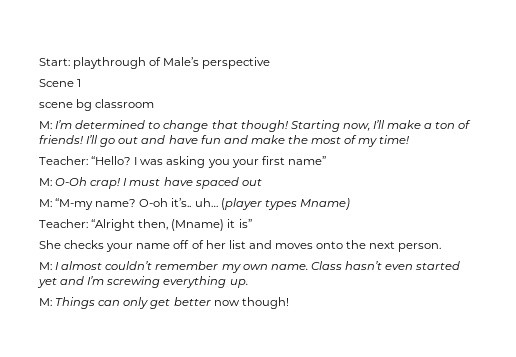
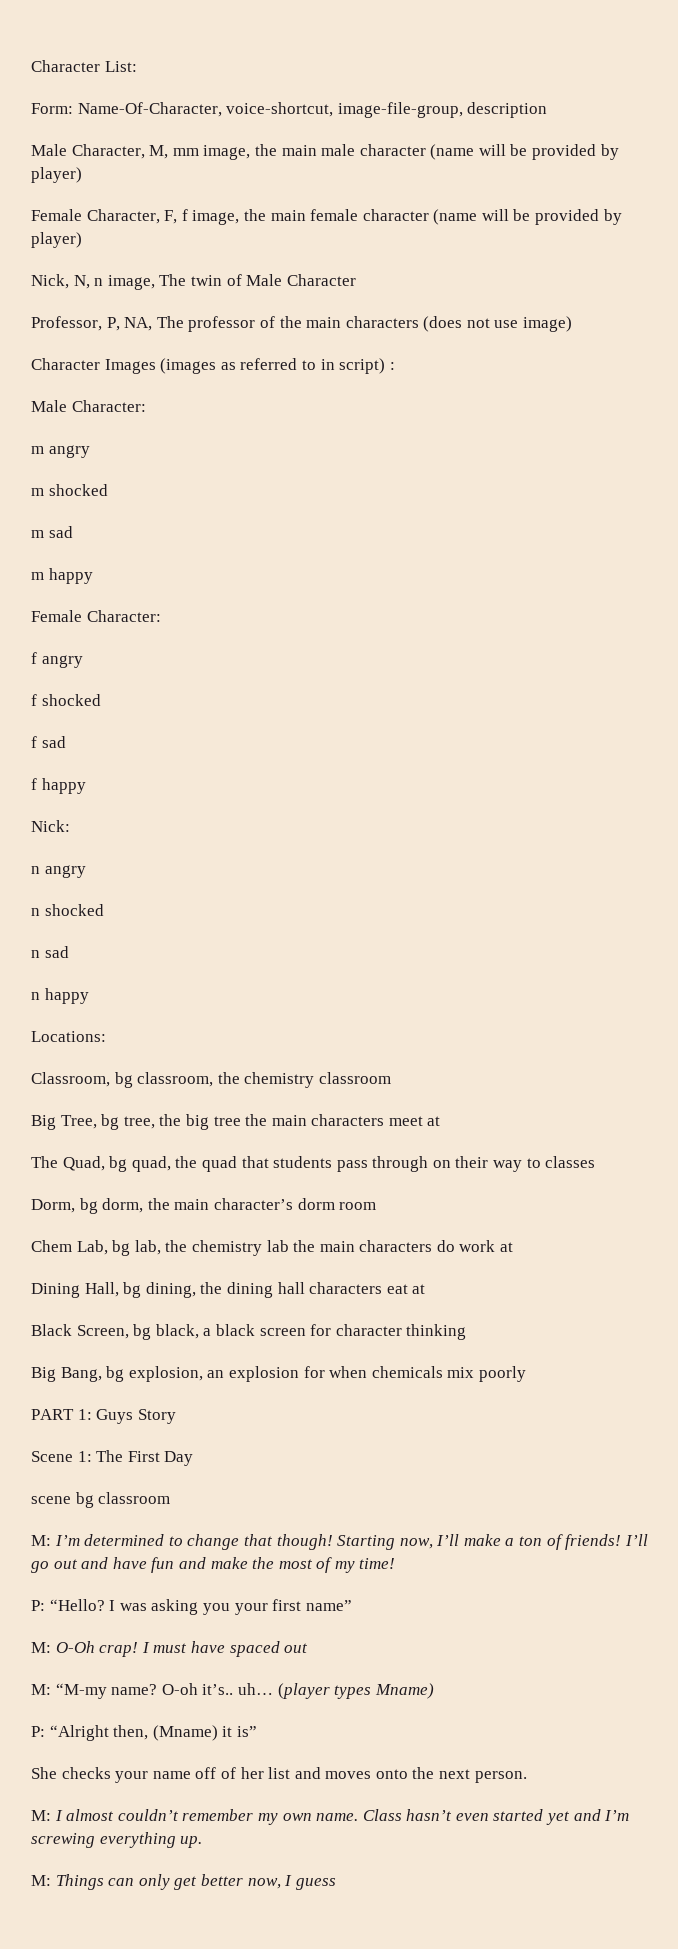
[39,57,271,69] [39,79,82,87] Start: playthrough of Male’s perspective // Scene 1 -> [31,60,137,72] [31,102,548,118] [31,144,619,160] [31,167,82,183] [31,209,622,225] [31,232,82,248] [31,274,356,290] [31,316,573,332] [31,358,395,374] [31,400,146,412] [31,445,90,458] [31,484,108,496] [31,526,73,538] [31,568,93,584] [31,610,161,622] [31,652,83,668] [31,694,101,706] [31,736,66,748] [31,778,86,794] [31,820,70,832] [31,865,86,878] [31,904,104,916] [31,946,69,958] [31,988,89,1004] [31,1031,106,1042] [31,1072,391,1088] [31,1114,441,1130] [31,1156,596,1172] [31,1198,377,1214] [31,1240,514,1256] [31,1282,426,1298] [31,1324,467,1340] [31,1366,526,1382] [31,1409,176,1424] [31,1450,194,1466] Character List: // Form: Name-Of-Character, voice-shortcut, image-file-group, description // Male Character, M, mm image, the main male character (name will be provided by player) // Female Character, F, f image, the main female character (name will be provided by player) // Nick, N, n image, The twin of Male Character // Professor, P, NA, The professor of the main characters (does not use image) // Character Images (images as referred to in script) : // Male Character: // m angry // m shocked // m sad // m happy // Female Character: // f angry // f shocked // f sad // f happy // Nick: // n angry // n shocked // n sad // n happy // Locations: // Classroom, bg classroom, the chemistry classroom // Big Tree, bg tree, the big tree the main characters meet at // The Quad, bg quad, the quad that students pass through on their way to classes // Dorm, bg dorm, the main character’s dorm room // Chem Lab, bg lab, the chemistry lab the main characters do work at // Dining Hall, bg dining, the dining hall characters eat at // Black Screen, bg black, a black screen for character thinking // Big Bang, bg explosion, an explosion for when chemicals mix poorly // PART 1: Guys Story // Scene 1: The First Day
[39,156,88,165] Teacher: -> [31,1600,45,1611] P:
[39,219,88,228] Teacher: -> [31,1726,45,1737] P:
[213,297,289,309] now though! -> [247,1875,336,1890] now, I guess

